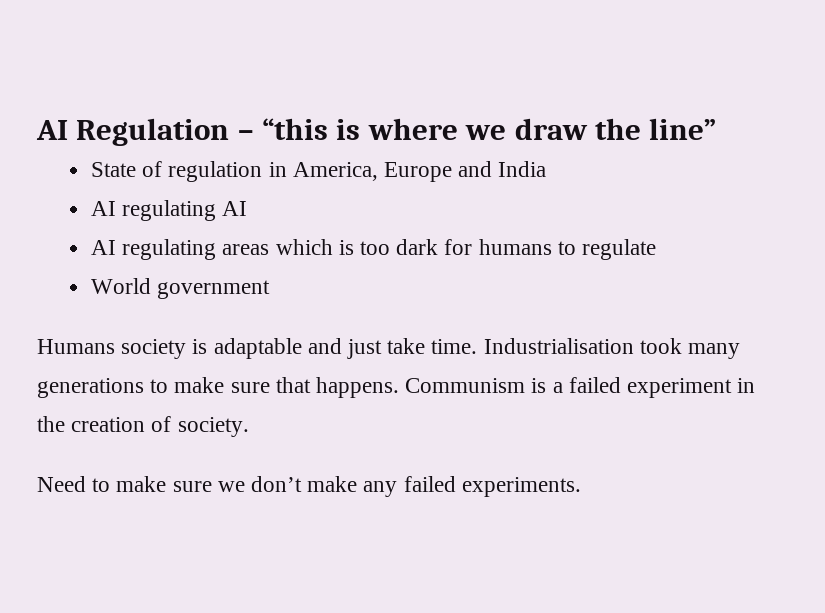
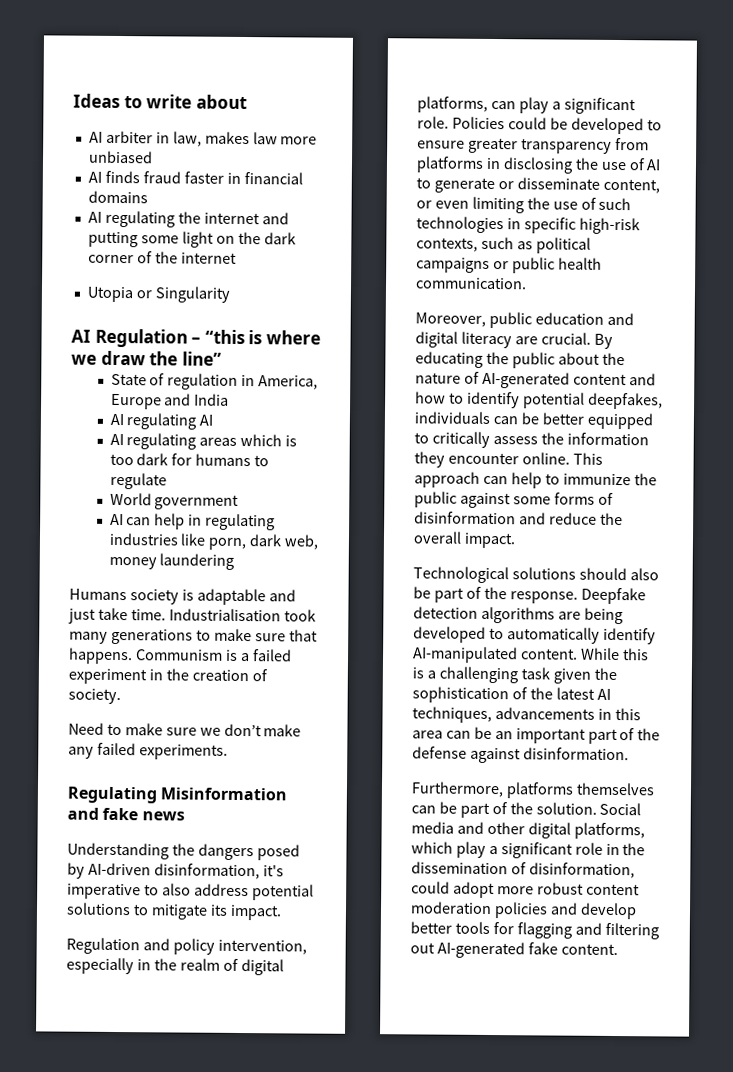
(36, 130) none -> [73,93,247,110] [88,130,318,147] [87,150,153,164] [87,170,303,185] [87,190,148,204] [87,210,289,228] [87,231,296,248] [87,251,237,264] [86,286,230,303] Ideas to write about // AI arbiter in law, makes law more unbiased // AI finds fraud faster in financial domains // AI regulating the internet and putting some light on the dark corner of the internet // Utopia or Singularity //
(271, 289) none -> [109,513,276,531] [108,532,320,551] [108,553,235,570] // AI can help in regulating industries like porn, dark web, money laundering
(581, 487) none -> [67,786,288,804] [67,807,185,821] [67,842,300,861] [67,862,284,880] [67,883,314,901] [66,902,282,921] [66,937,307,955] [66,957,284,976] [417,96,636,115] [417,116,662,135] [417,137,649,154] [416,156,662,174] [416,177,660,194] [416,196,632,214] [416,216,640,235] [416,236,591,254] [416,257,602,274] [415,277,527,290] [415,311,634,329] [415,331,613,349] [415,351,625,369] [415,371,656,389] [415,391,663,410] [414,411,653,430] [414,431,649,448] [414,451,603,468] [414,471,657,489] [414,491,614,509] [414,511,623,526] [413,531,516,549] [413,566,659,584] [413,586,646,605] [413,606,623,625] [413,626,656,645] [412,646,649,664] [412,666,617,684] [412,686,611,704] [412,706,641,724] [412,726,661,745] [412,746,629,764] [411,781,655,799] [411,801,642,818] [411,821,645,840] [411,841,646,859] [411,861,635,879] [411,881,640,899] [410,901,637,920] [410,921,659,940] [410,941,618,959] // Regulating Misinformation and fake news // Understanding the dangers posed by AI-driven disinformation, it's imperative to also address potential solutions to mitigate its impact. // Regulation and policy intervention, especially in the realm of digital platforms, can play a significant role. Policies could be developed to ensure greater transparency from platforms in disclosing the use of AI to generate or disseminate content, or even limiting the use of such technologies in specific high-risk contexts, such as political campaigns or public health communication. // Moreover, public education and digital literacy are crucial. By educating the public about the nature of AI-generated content and how to identify potential deepfakes, individuals can be better equipped to critically assess the information they encounter online. This approach can help to immunize the public against some forms of disinformation and reduce the overall impact. // Technological solutions should also be part of the response. Deepfake detection algorithms are being developed to automatically identify AI-manipulated content. While this is a challenging task given the sophistication of the latest AI techniques, advancements in this area can be an important part of the defense against disinformation. // Furthermore, platforms themselves can be part of the solution. Social media and other digital platforms, which play a significant role in the dissemination of disinformation, could adopt more robust content moderation policies and develop better tools for flagging and filtering out AI-generated fake content.

